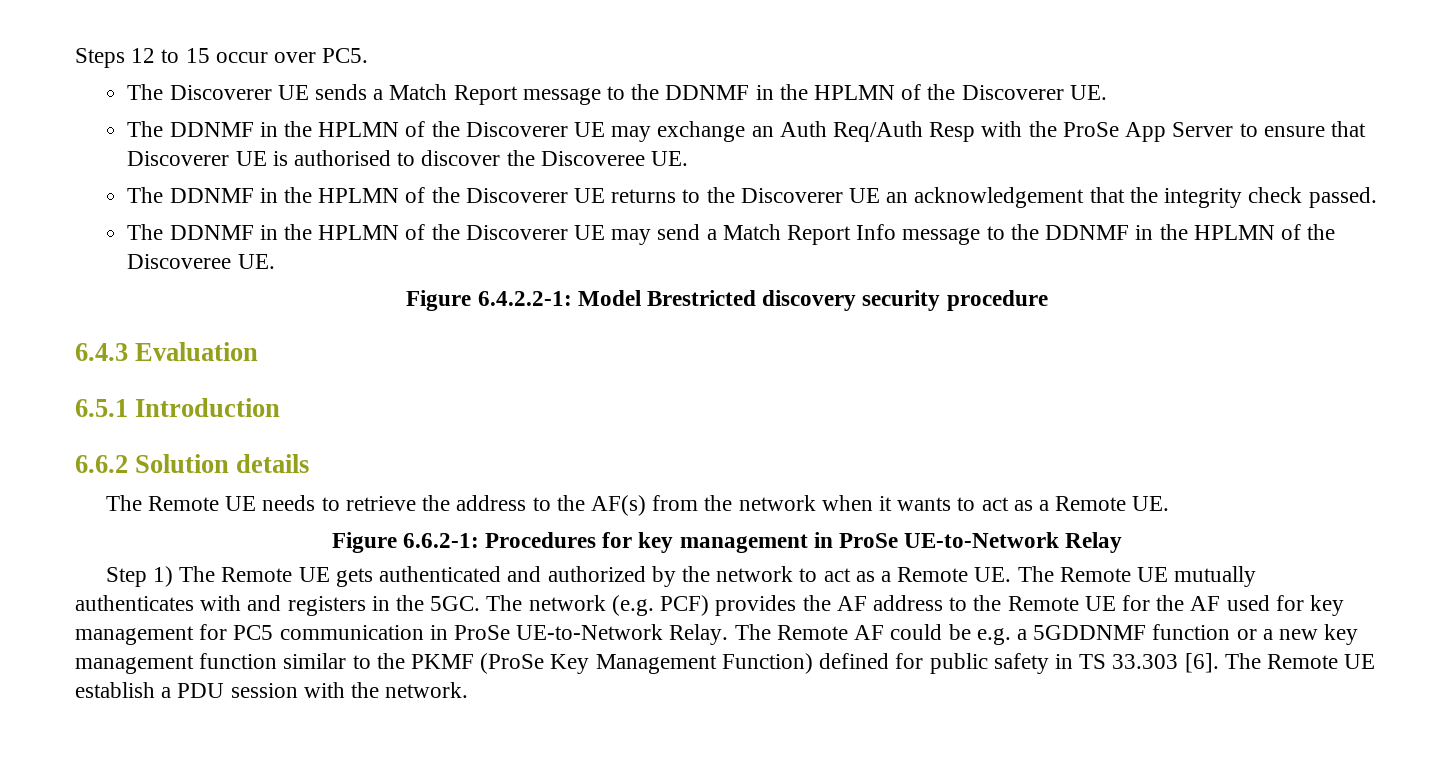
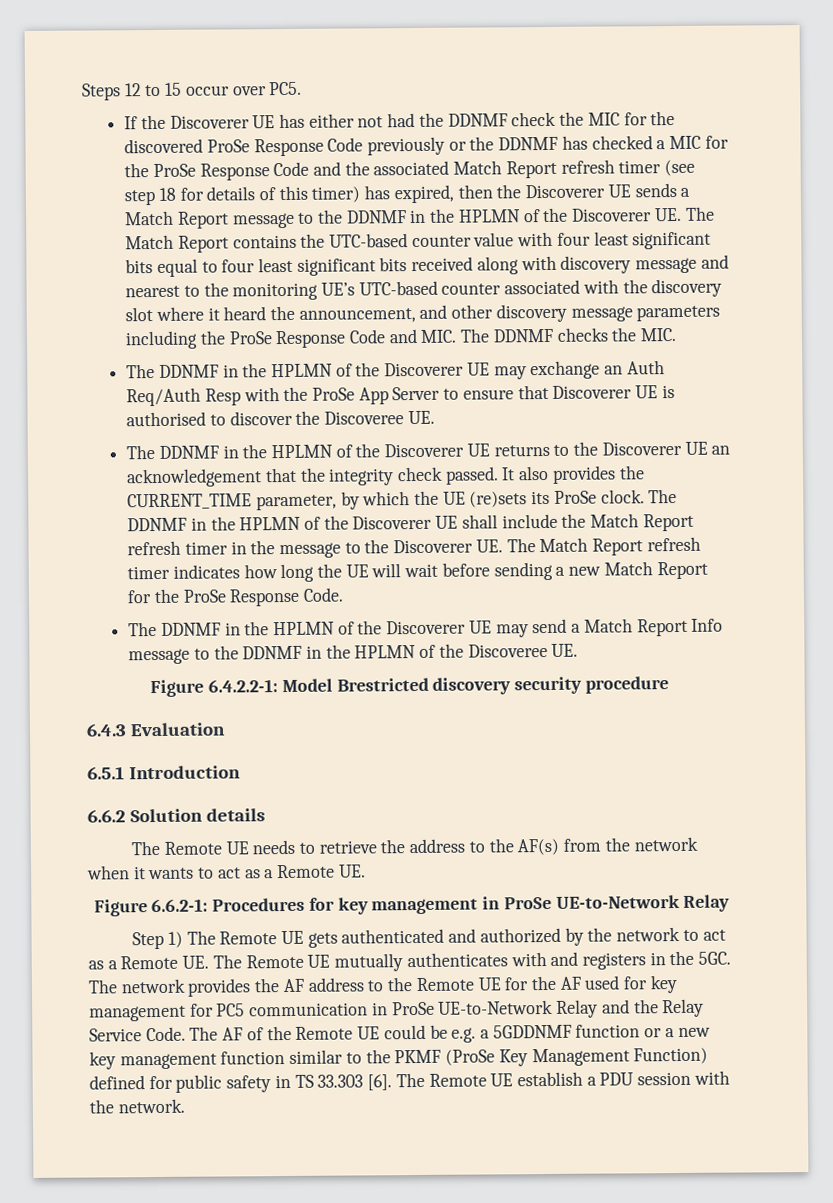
[127,84,164,100] The -> [124,110,676,130] [124,135,729,157] [124,159,696,181] [124,184,522,206] If the Discoverer UE has either not had the DDNMF check the MIC for the discovered ProSe Response Code previously or the DDNMF has checked a MIC for the ProSe Response Code and the associated Match Report refresh timer (see step 18 for details of this timer) has expired, then the
(1107, 92) none -> [684,206,715,221] [125,231,712,253] [125,254,729,277] [125,278,723,301] [125,303,721,323] [125,327,678,350] The Match Report contains the UTC-based counter value with four least significant bits equal to four least significant bits received along with discovery message and nearest to the monitoring UE’s UTC-based counter associated with the discovery slot where it heard the announcement, and other discovery message parameters including the ProSe Response Code and MIC. The DDNMF checks the MIC.
(1377, 197) none -> [501,465,645,484] [127,488,678,511] [127,513,694,532] [127,536,701,559] [127,561,708,583] [127,587,343,607] It also provides the CURRENT_TIME parameter, by which the UE (re)sets its ProSe clock. The DDNMF in the HPLMN of the Discoverer UE shall include the Match Report refresh timer in the message to the Discoverer UE. The Match Report refresh timer indicates how long the UE will wait before sending a new Match Report for the ProSe Response Code.
[611,595,710,616] (e.g. PCF) -> (185, 986) none
[669,624,885,645] Relay. The Remote AF -> [556,998,705,1018] [89,1025,381,1042] Relay and the Relay Service Code. The AF of the Remote UE

